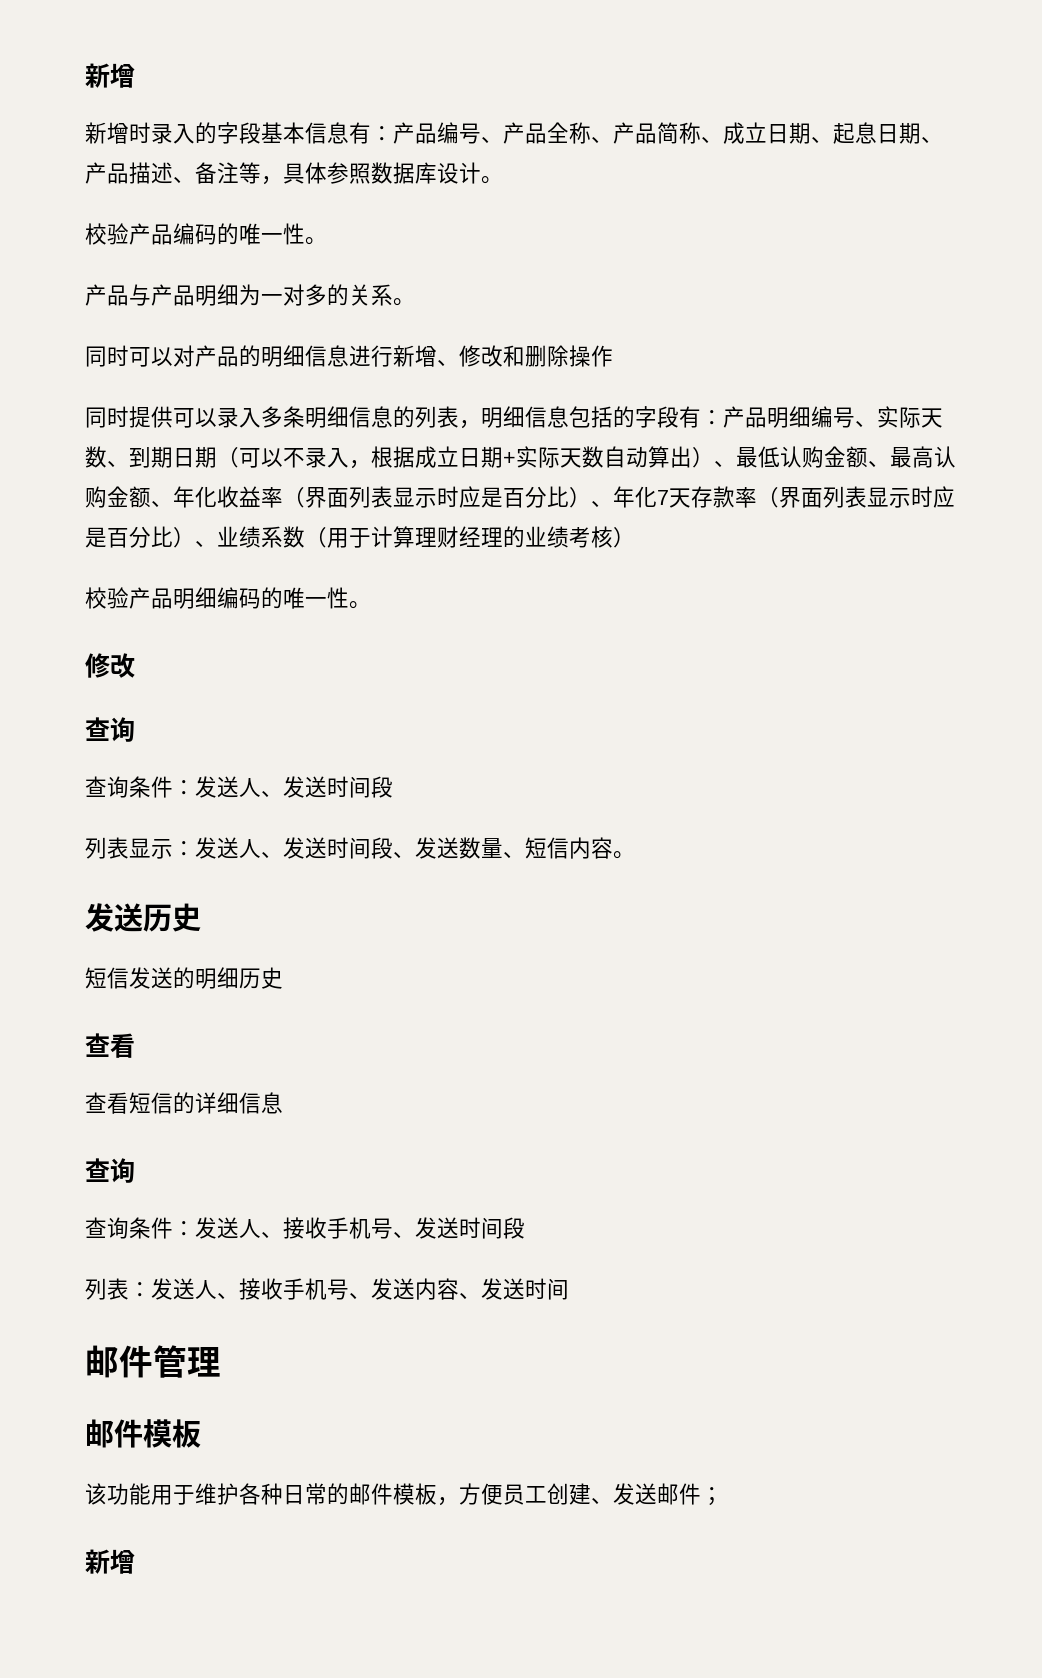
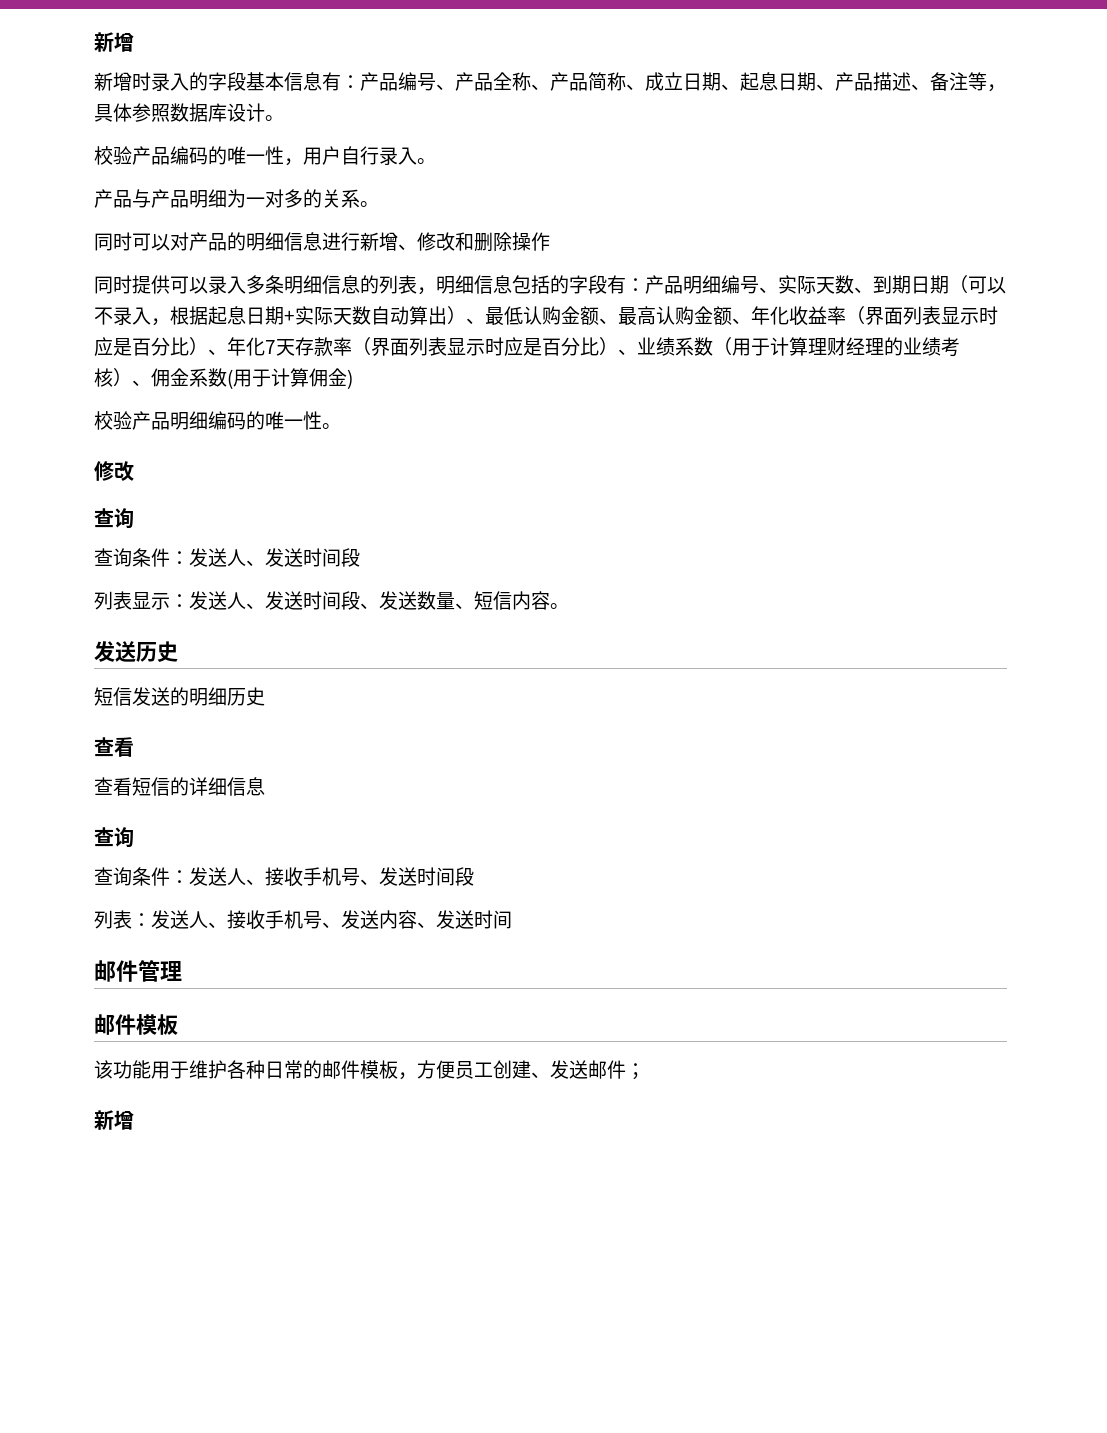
(305, 234) none -> [284,146,417,166] ，用户自行录入
[415,446,459,468] 成立 -> [208,306,246,325] 起息
(635, 537) none -> [132,368,353,389] 、佣金系数(用于计算佣金)

